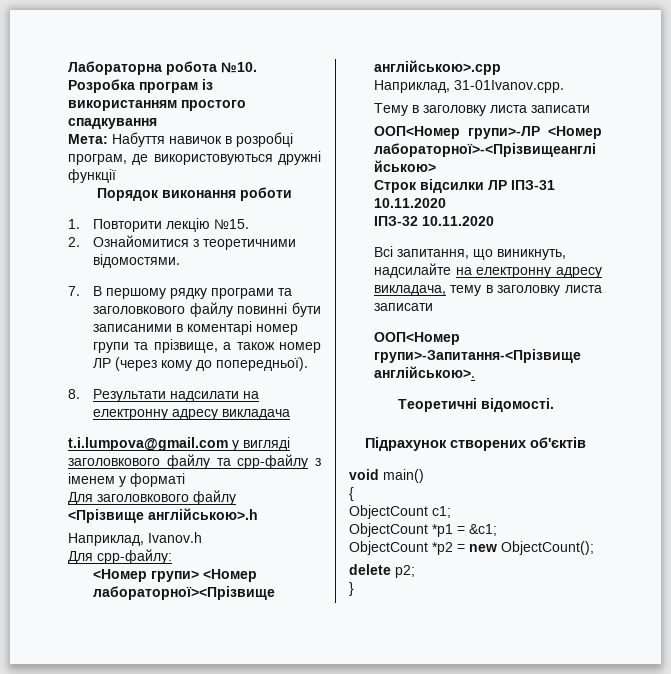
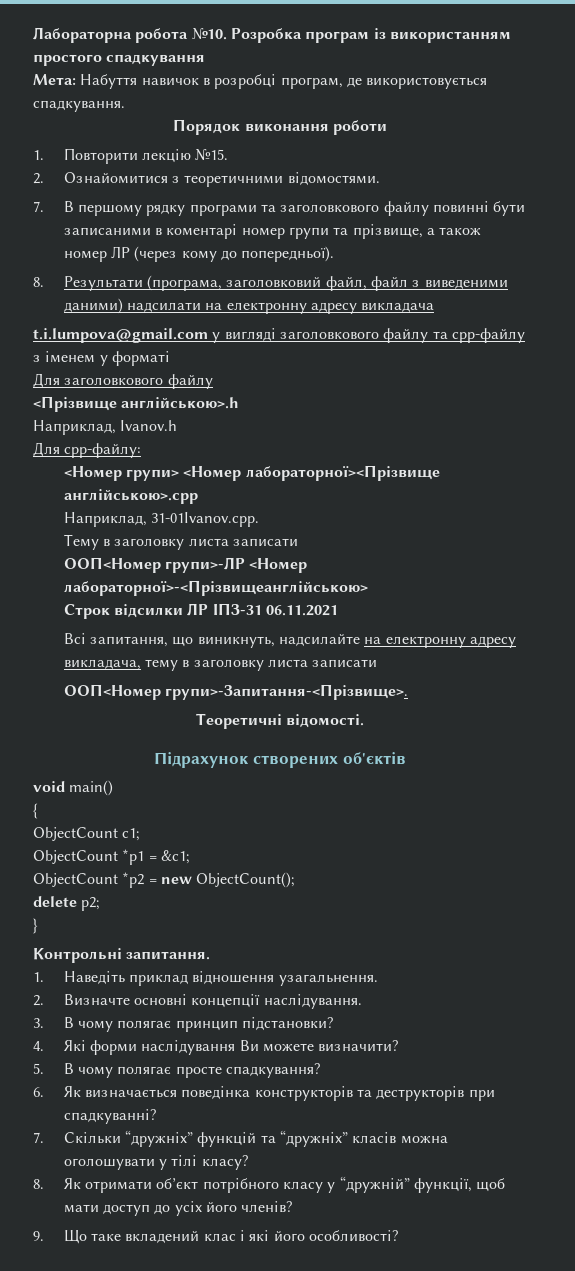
[153,151,321,165] [68,169,116,183] використовуються дружні функції -> [366,77,488,89] [33,100,125,112] використовується спадкування.
(166, 395) none -> [147,275,508,291] [63,298,123,314] (програма, заголовковий файл, файл з виведеними даними)
[373,198,446,208] [373,216,494,226] 10.11.2020 // ІПЗ-32 10.11.2020 -> [266,605,339,616] 06.11.2021
[373,349,581,363] [373,366,475,378] групи>-Запитання-<Прізвище англійською>. -> [165,684,409,700] групи>-Запитання-<Прізвище>.
(354, 589) none -> [33,948,211,963] [33,971,378,986] [33,994,362,1009] [33,1017,334,1032] [33,1040,399,1055] [33,1063,321,1078] [33,1086,495,1101] [63,1109,156,1124] [33,1130,448,1147] [63,1155,248,1170] [33,1176,506,1193] [63,1201,293,1216] [33,1230,398,1244] // Контрольні запитання. // 1. Наведіть приклад відношення узагальнення. // 2. Визначте основні концепції наслідування. // 3. В чому полягає принцип підстановки? // 4. Які форми наслідування Ви можете визначити? // 5. В чому полягає просте спадкування? // 6. Як визначається поведінка конструкторів та деструкторів при спадкуванні? // 7. Скільки “дружніх” функцій та “дружніх” класів можна оголошувати у тілі класу? // 8. Як отримати об’єкт потрібного класу у “дружній” функції, щоб мати доступ до усіх його членів? // 9. Що таке вкладений клас і які його особливості?

